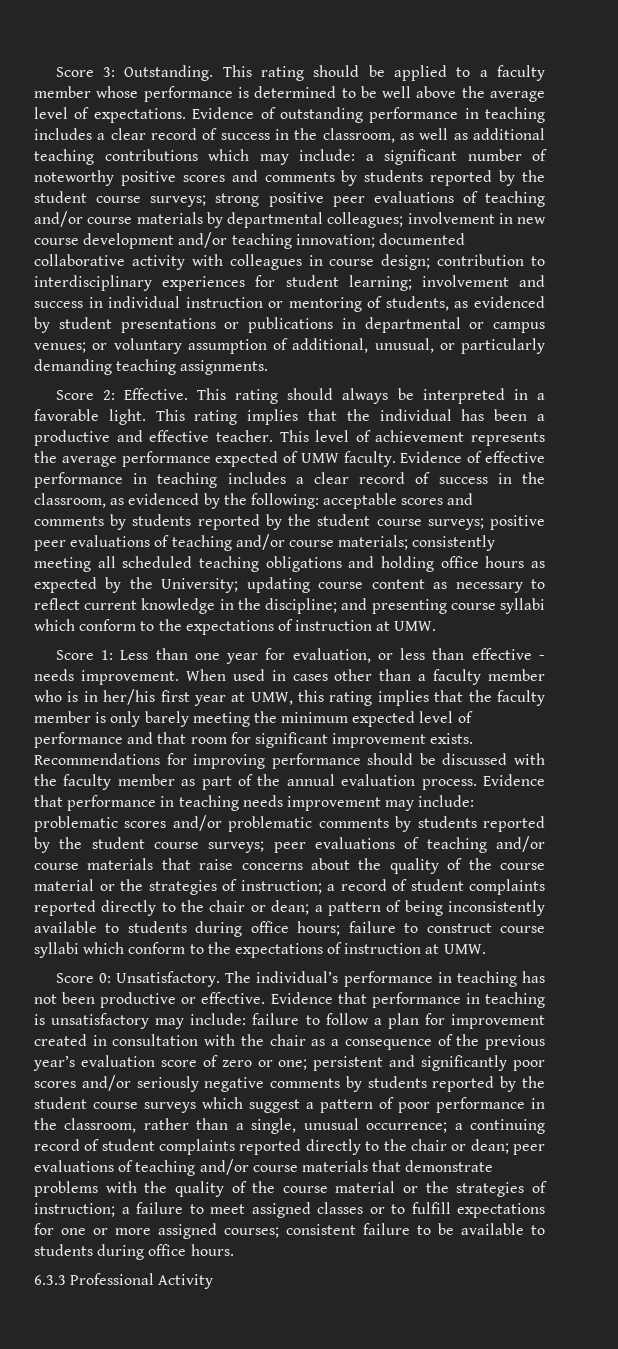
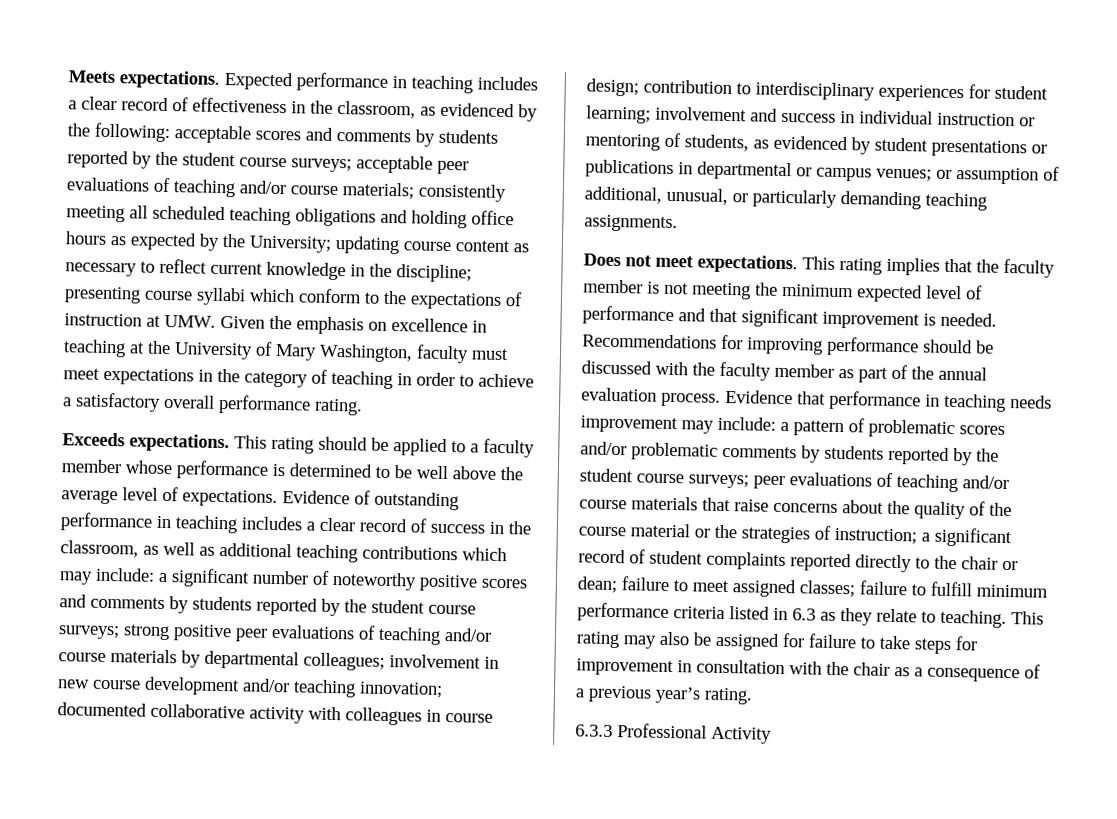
[55,65,214,81] Score 3: Outstanding. -> [68,70,538,94] [68,96,538,122] [67,122,498,147] [67,150,469,175] [66,177,506,203] [66,205,514,229] [65,231,529,255] [65,258,472,283] [64,286,523,310] [64,313,487,335] [63,339,509,364] [63,367,534,390] [62,392,363,416] [62,432,230,453] Meets expectations. Expected performance in teaching includes a clear record of effectiveness in the classroom, as evidenced by the following: acceptable scores and comments by students reported by the student course surveys; acceptable peer evaluations of teaching and/or course materials; consistently meeting all scheduled teaching obligations and holding office hours as expected by the University; updating course content as necessary to reflect current knowledge in the discipline; presenting course syllabi which conform to the expectations of instruction at UMW. Given the emphasis on excellence in teaching at the University of Mary Washington, faculty must meet expectations in the category of teaching in order to achieve a satisfactory overall performance rating. // Exceeds expectations.
[113,338,182,354] voluntary -> (952, 174) none
[55,388,545,404] [34,409,545,425] [34,430,545,446] [34,451,545,467] [34,472,545,488] [34,493,474,509] [34,514,545,530] [34,534,496,551] [34,556,545,572] [34,577,545,593] [34,598,545,614] [34,619,437,635] [55,648,545,664] [34,669,545,685] [34,689,325,706] Score 2: Effective. This rating should always be interpreted in a favorable light. This rating implies that the individual has been a productive and effective teacher. This level of achievement represents the average performance expected of UMW faculty. Evidence of effective performance in teaching includes a clear record of success in the classroom, as evidenced by the following: acceptable scores and comments by students reported by the student course surveys; positive peer evaluations of teaching and/or course materials; consistently meeting all scheduled teaching obligations and holding office hours as expected by the University; updating course content as necessary to reflect current knowledge in the discipline; and presenting course syllabi which conform to the expectations of instruction at UMW. // Score 1: Less than one year for evaluation, or less than effective - needs improvement. When used in cases other than a faculty member who is in her/his first year at UMW, this -> [583,253,835,274] Does not meet expectations. This
[110,711,189,727] only barely -> [664,282,689,295] not
[190,732,474,748] room for significant improvement exists. -> [741,308,997,330] significant improvement is needed.
(475, 801) none -> [780,418,865,437] a pattern of
(335, 887) none -> [934,527,1012,548] significant
[314,900,546,916] [34,921,545,937] [34,942,486,958] [55,971,545,987] [34,992,545,1008] [34,1013,419,1029] a pattern of being inconsistently available to students during office hours; failure to construct course syllabi which conform to the expectations of instruction at UMW. // Score 0: Unsatisfactory. The individual’s performance in teaching has not been productive or effective. Evidence that performance in teaching is unsatisfactory may include: failure to follow a plan -> [621,576,1048,598] [577,602,1044,629] [576,631,951,655] failure to meet assigned classes; failure to fulfill minimum performance criteria listed in 6.3 as they relate to teaching. This rating may also be assigned for failure to take steps
[34,1034,87,1046] created -> (674, 667) none
[456,1034,480,1046] the -> [575,688,585,698] a
[80,1055,545,1071] [34,1075,545,1092] [34,1097,545,1113] [34,1118,545,1134] [34,1139,545,1155] [34,1159,494,1176] [34,1181,547,1197] [34,1202,545,1218] [34,1223,545,1239] [34,1244,234,1260] evaluation score of zero or one; persistent and significantly poor scores and/or seriously negative comments by students reported by the student course surveys which suggest a pattern of poor performance in the classroom, rather than a single, unusual occurrence; a continuing record of student complaints reported directly to the chair or dean; peer evaluations of teaching and/or course materials that demonstrate problems with the quality of the course material or the strategies of instruction; a failure to meet assigned classes or to fulfill expectations for one or more assigned courses; consistent failure to be available to students during office hours. -> [704,687,753,705] rating.

